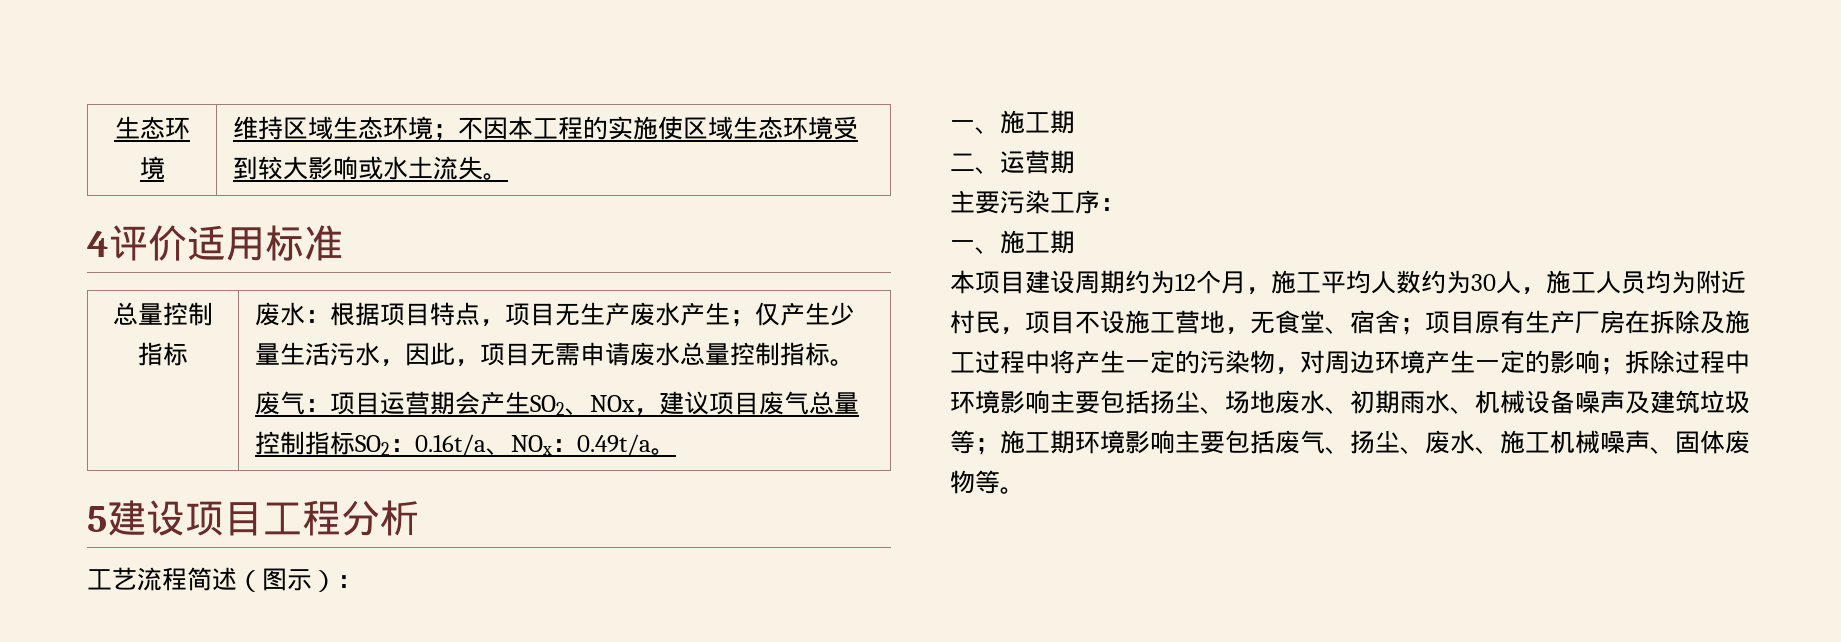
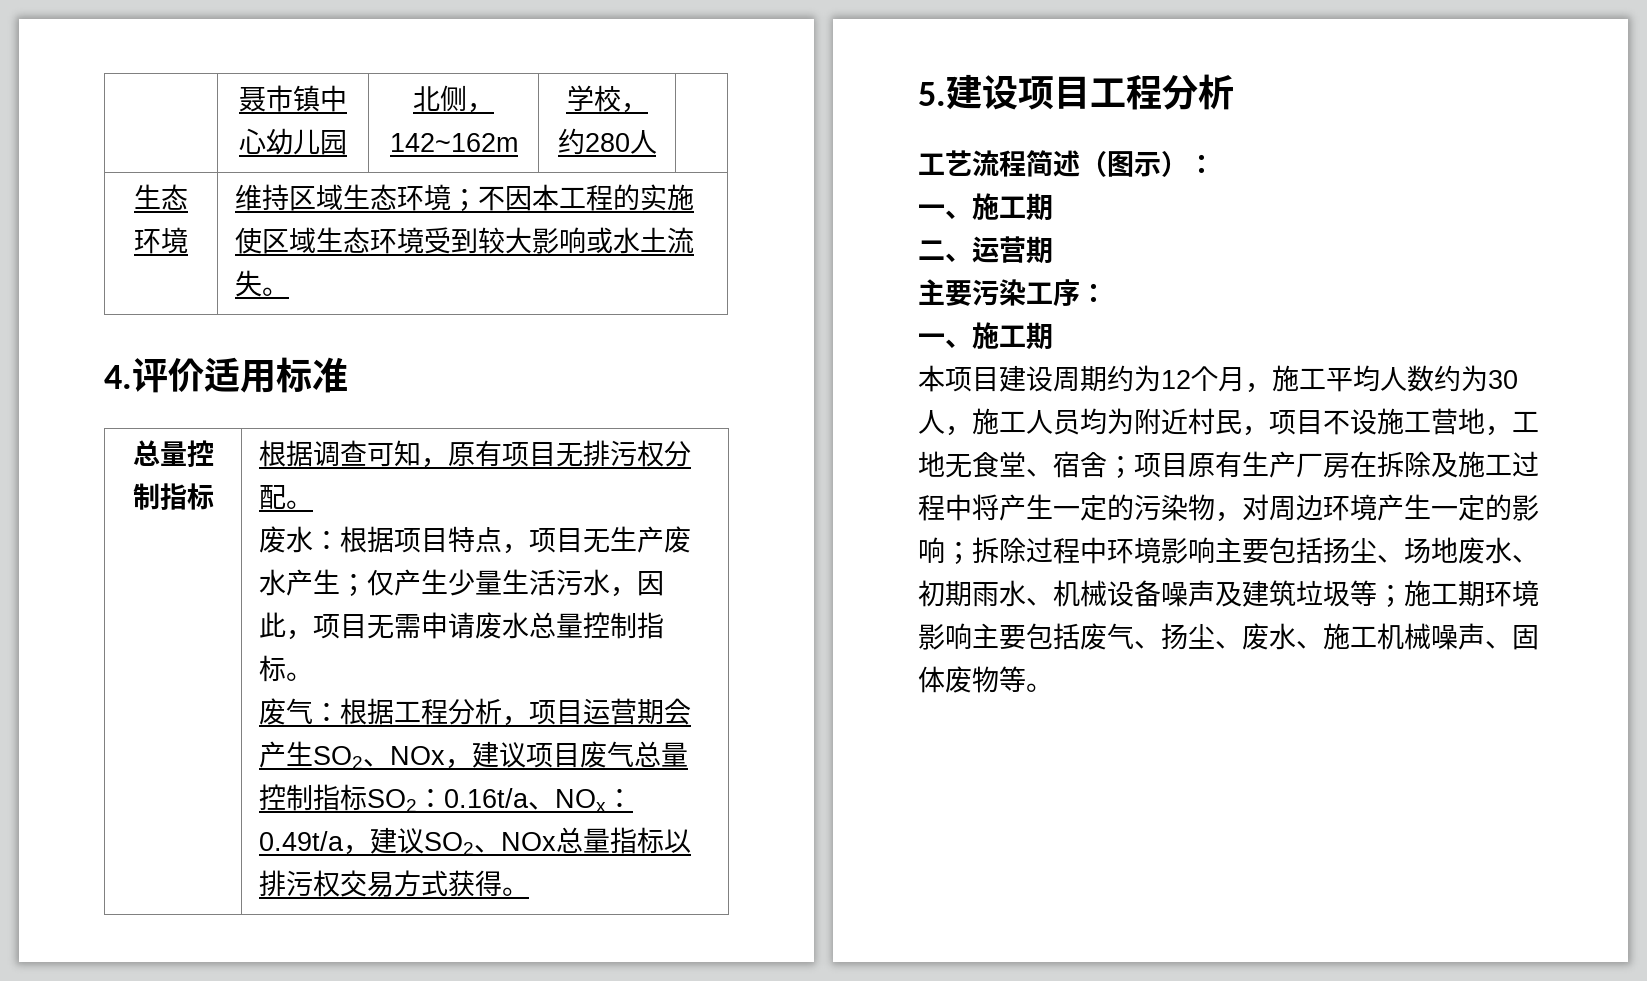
(114, 127) none -> [239,85,347,112] [239,128,347,155] [413,85,494,113] [389,133,518,152] [566,85,648,113] [557,128,657,155] | 聂市镇中心幼儿园 | 北侧，142~162m | 学校，约280人 | //
[87,231,109,257] 4 -> [104,365,132,389] 4.
(188, 354) none -> [259,440,692,468] [259,485,314,510] 根据调查可知，原有项目无排污权分配。 //
(331, 405) none -> [340,698,530,726] 根据工程分析，
[651,448,677,455] [87,506,107,532] 。 // 5 -> [343,827,692,855] [259,870,530,897] [918,82,946,106] ，建议SO2、NOx总量指标以排污权交易方式获得。 // 5.
(1250, 331) none -> [1512,411,1539,433] [918,451,945,477] 工地

